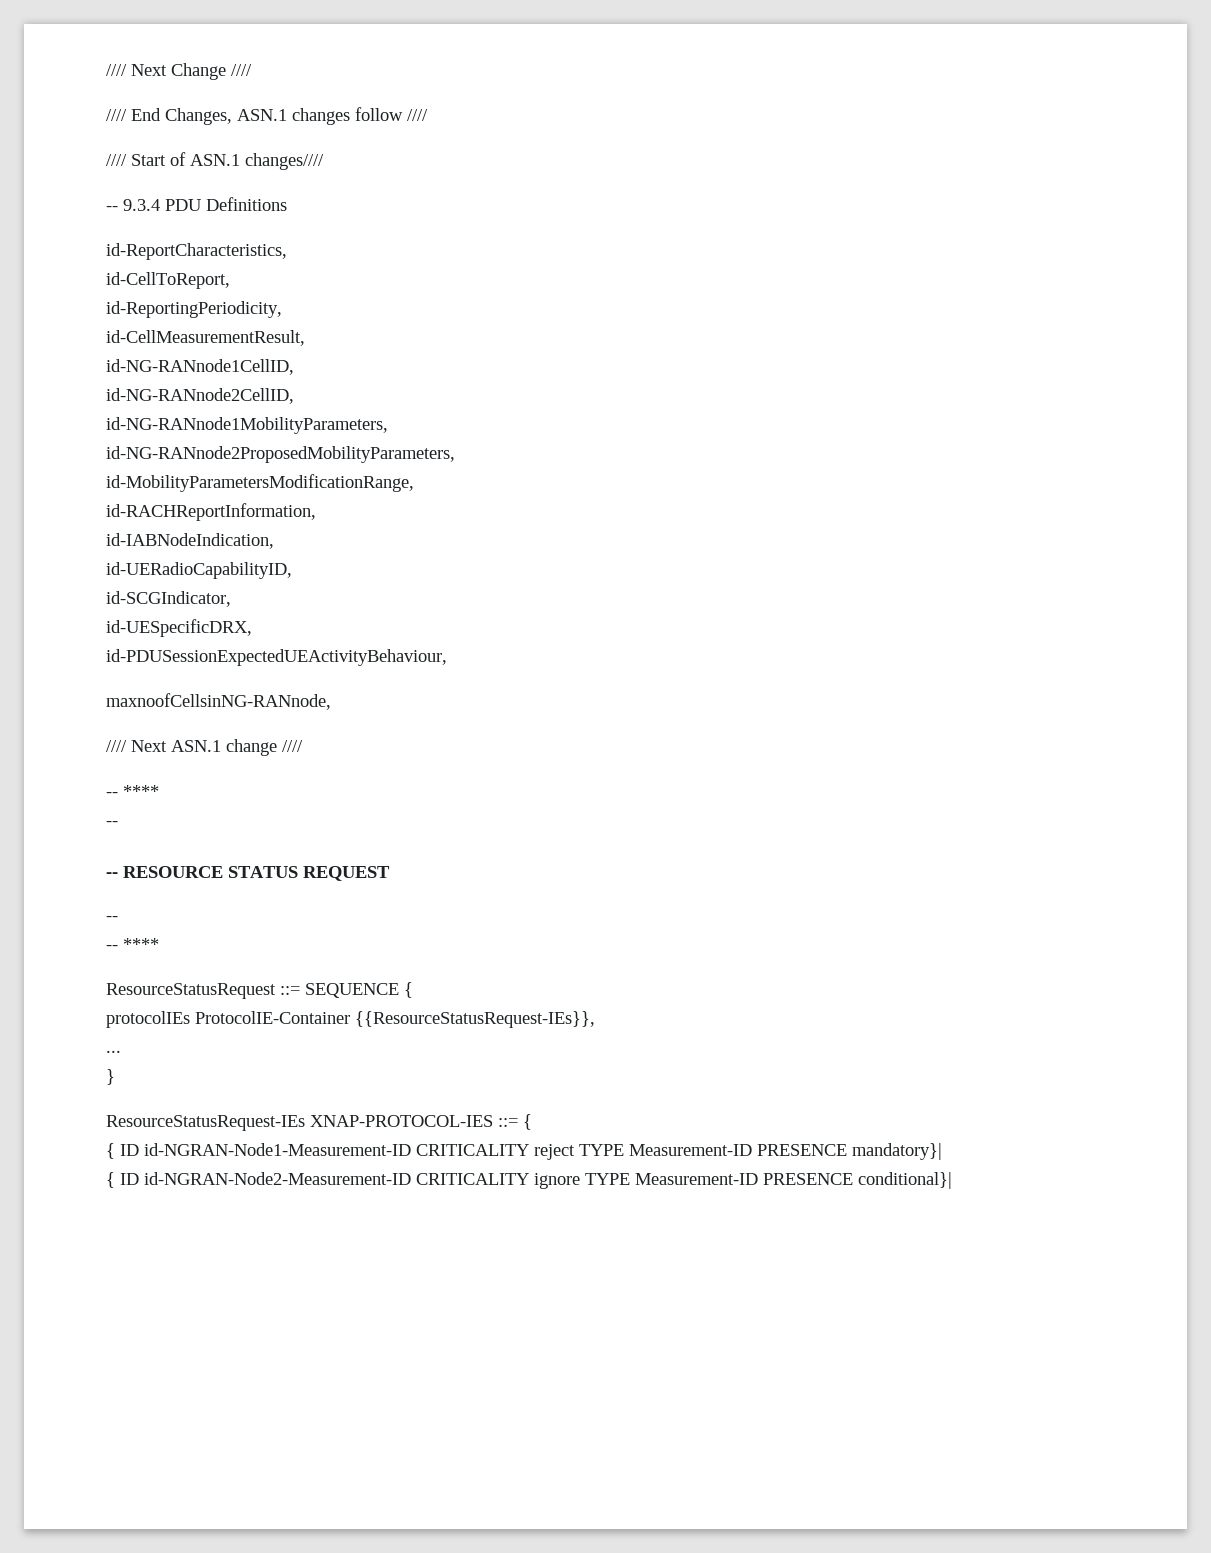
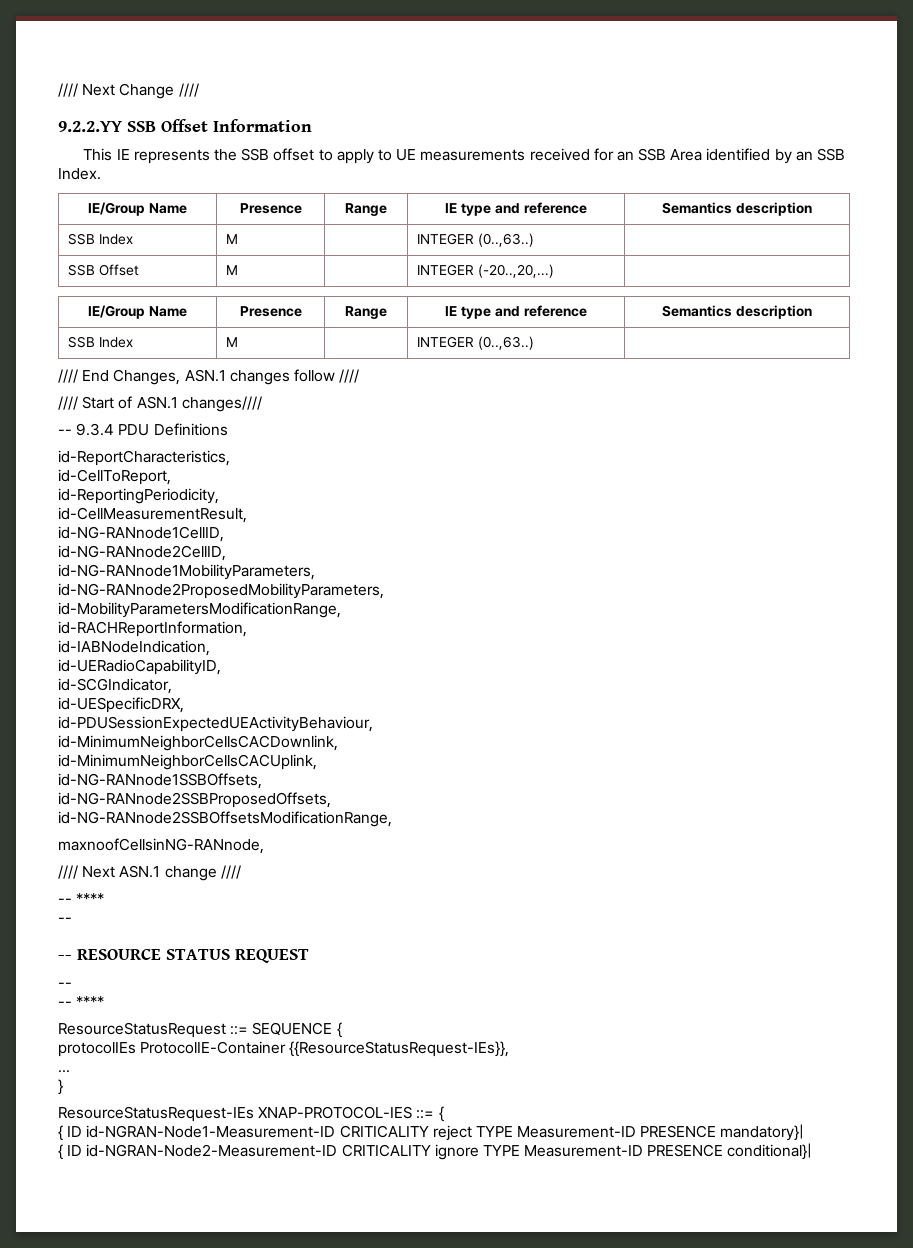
(252, 70) none -> [58,119,312,132] [83,148,846,164] [58,168,101,180] [88,202,187,216] [239,203,302,214] [345,203,387,216] [445,202,587,216] [662,202,812,216] [68,233,134,245] [226,234,239,244] [417,233,535,247] [68,264,140,276] [226,265,239,275] [417,264,555,278] [88,305,187,319] [239,306,302,317] [345,306,387,319] [445,305,587,319] [662,305,812,319] [68,336,134,348] [226,337,239,347] [417,336,535,350] // 9.2.2.YY SSB Offset Information // This IE represents the SSB offset to apply to UE measurements received for an SSB Area identified by an SSB Index. // IE/Group Name | Presence | Range | IE type and reference | Semantics description // SSB Index | M | | INTEGER (0..,63..) | // SSB Offset | M | | INTEGER (-20..,20,...) | // IE/Group Name | Presence | Range | IE type and reference | Semantics description // SSB Index | M | | INTEGER (0..,63..) |
(447, 657) none -> [58,735,338,751] [58,754,317,770] [58,773,262,789] [58,792,331,808] [58,811,392,827] // id-MinimumNeighborCellsCACDownlink, // id-MinimumNeighborCellsCACUplink, // id-NG-RANnode1SSBOffsets, // id-NG-RANnode2SSBProposedOffsets, // id-NG-RANnode2SSBOffsetsModificationRange,

